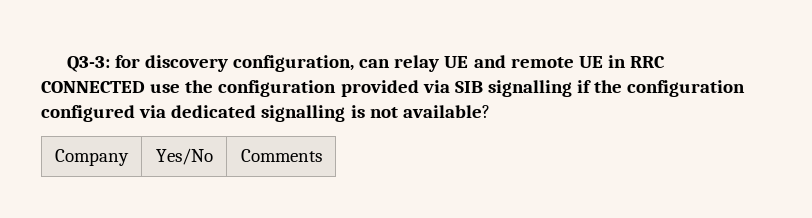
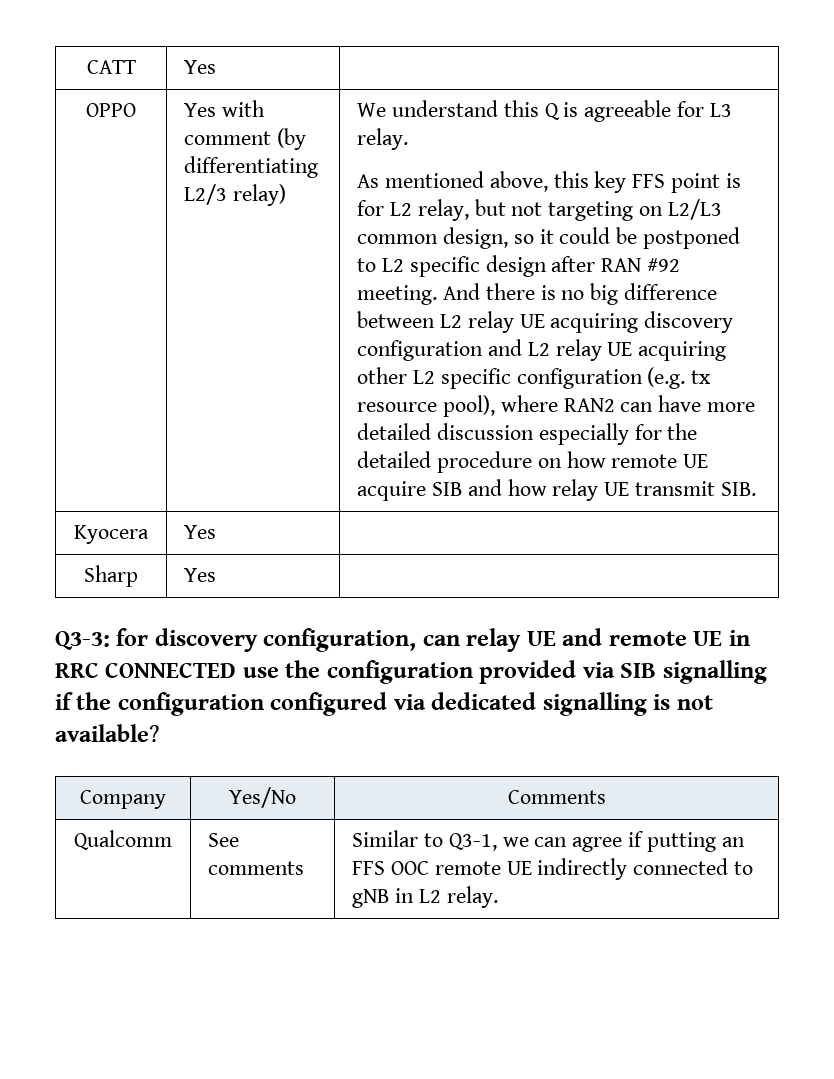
(66, 64) none -> [86,60,136,74] [184,60,217,74] [86,103,136,117] [184,100,266,117] [184,128,307,150] [184,156,319,178] [184,184,287,206] [357,100,732,122] [357,128,409,150] [357,171,741,193] [357,199,722,221] [357,227,741,249] [357,255,681,277] [357,283,718,305] [357,311,734,333] [357,339,727,361] [357,367,712,389] [357,395,756,417] [357,423,698,445] [357,451,709,473] [357,479,756,501] [74,525,149,544] [184,525,217,539] [84,565,138,587] [184,568,217,582] CATT | Yes | // OPPO | Yes with comment (by differentiating L2/3 relay) | We understand this Q is agreeable for L3 relay. // As mentioned above, this key FFS point is for L2 relay, but not targeting on L2/L3 common design, so it could be postponed to L2 specific design after RAN #92 meeting. And there is no big difference between L2 relay UE acquiring discovery configuration and L2 relay UE acquiring other L2 specific configuration (e.g. tx resource pool), where RAN2 can have more detailed discussion especially for the detailed procedure on how remote UE acquire SIB and how relay UE transmit SIB. // Kyocera | Yes | // Sharp | Yes | //
(322, 155) none -> [74,830,172,850] [208,833,240,847] [208,861,305,875] [352,830,745,852] [352,858,754,880] [352,886,498,908] // Qualcomm | See comments | Similar to Q3-1, we can agree if putting an FFS OOC remote UE indirectly connected to gNB in L2 relay.

